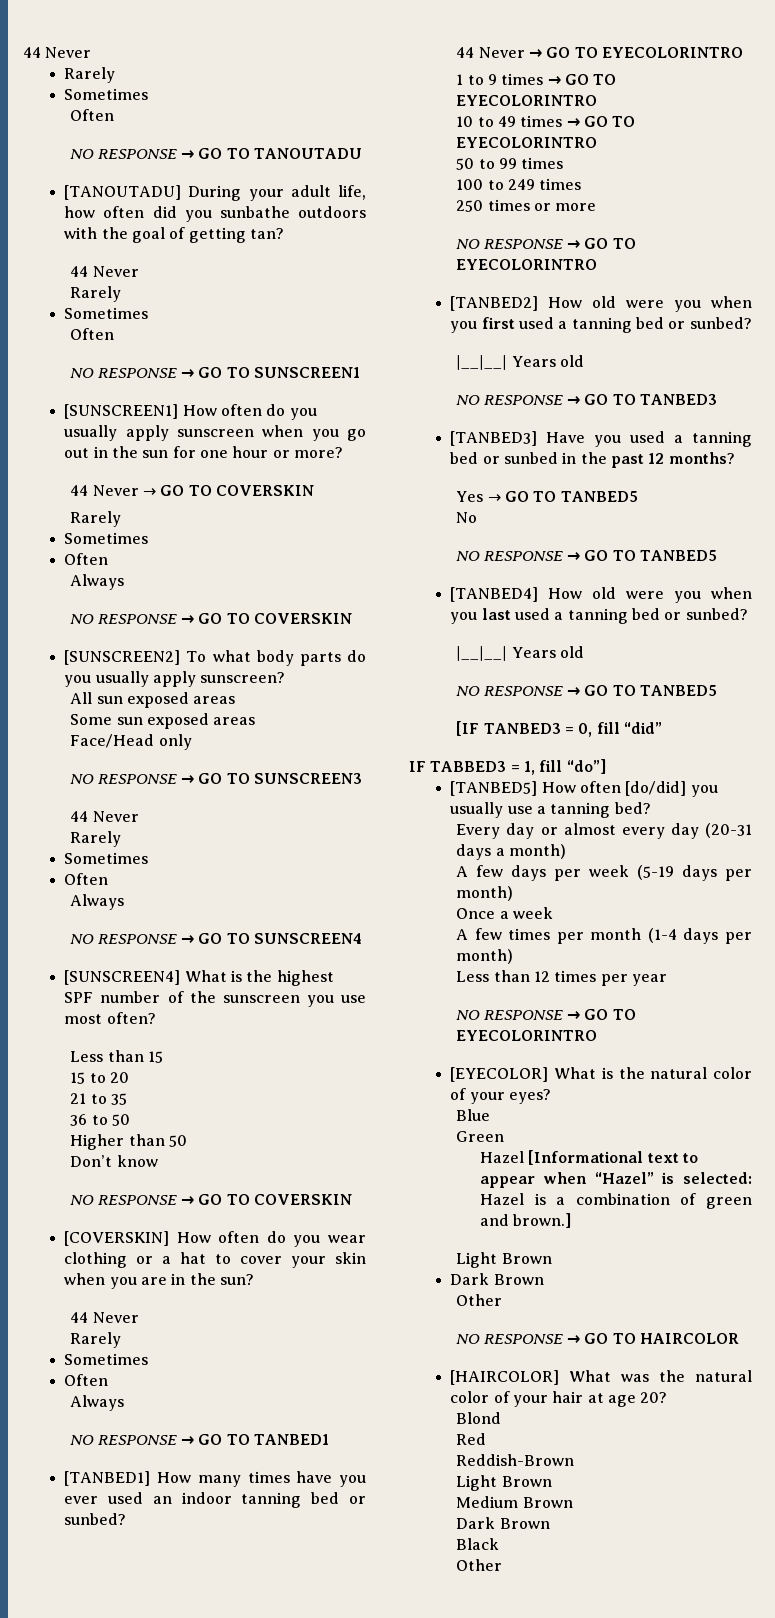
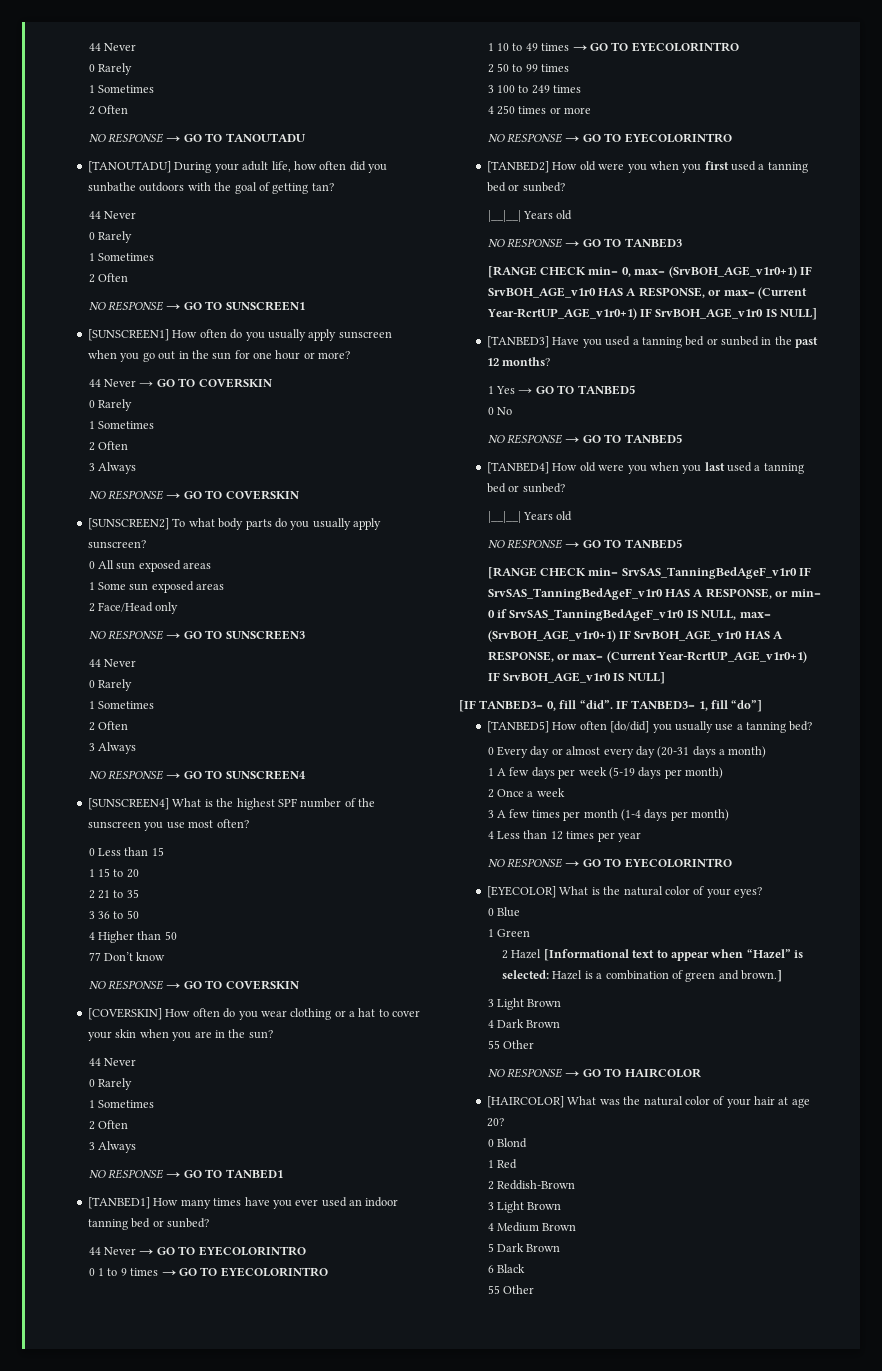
[23,47,92,58] [64,67,116,83] [64,88,149,100] 44 Never // Rarely // Sometimes // -> [88,43,137,51] [88,63,133,75] [88,85,155,93] [88,106,95,115] 44 Never // 0 Rarely // 1 Sometimes // 2
[70,286,122,302] [64,307,149,319] Rarely // Sometimes // -> [88,231,133,243] [88,253,155,261] [88,274,95,283] 0 Rarely // 1 Sometimes // 2
[70,511,122,527] [64,532,149,544] [64,553,109,565] Rarely // Sometimes // Often // -> [88,399,133,411] [88,421,155,429] [88,441,129,451] [88,463,95,471] 0 Rarely // 1 Sometimes // 2 Often // 3
(286, 677) none -> [88,561,95,569] 0
(236, 700) none -> [88,582,95,590] 1
(256, 721) none -> [88,603,95,612] 2
[70,831,122,847] [64,852,149,864] [64,873,109,885] Rarely // Sometimes // Often // -> [88,679,133,691] [88,701,155,709] [88,721,129,731] [88,743,95,751] 0 Rarely // 1 Sometimes // 2 Often // 3
(156, 1018) none -> [88,848,95,856] 0
(164, 1057) none -> [88,869,95,877] 1
(130, 1077) none -> [88,890,95,899] 2
(128, 1099) none -> [88,911,95,919] 3
(131, 1120) none -> [88,932,95,940] 4
(188, 1141) none -> [88,952,101,961] 77
[70,1332,122,1348] [64,1353,149,1365] [64,1374,109,1386] Rarely // Sometimes // Often // -> [88,1078,133,1090] [88,1100,155,1108] [88,1120,129,1130] [88,1142,95,1150] 0 Rarely // 1 Sometimes // 2 Often // 3
(743, 52) none -> [88,1268,95,1276] 0
(598, 100) none -> [487,43,494,51] 1
(598, 142) none -> [487,64,494,73] 2
(564, 163) none -> [487,85,494,93] 3
(582, 184) none -> [487,106,494,114] 4
(717, 399) none -> [487,266,812,278] [487,287,807,299] [486,308,818,320] // [RANGE CHECK min= 0, max= (SrvBOH_AGE_v1r0+1) IF SrvBOH_AGE_v1r0 HAS A RESPONSE, or max= (Current Year-RcrtUP_AGE_v1r0+1) IF SrvBOH_AGE_v1r0 IS NULL]
(735, 458) none -> [487,386,494,394] 1
(638, 496) none -> [487,407,494,415] 0
[456,721,662,737] [409,761,520,772] [IF TANBED3 = 0, fill “did” // IF TABBED3 = -> [487,567,812,579] [487,588,821,600] [487,609,771,621] [487,630,784,642] [487,651,808,663] [487,672,665,684] [459,700,696,712] [RANGE CHECK min= SrvSAS_TanningBedAgeF_v1r0 IF SrvSAS_TanningBedAgeF_v1r0 HAS A RESPONSE, or min= 0 if SrvSAS_TanningBedAgeF_v1r0 IS NULL, max= (SrvBOH_AGE_v1r0+1) IF SrvBOH_AGE_v1r0 HAS A RESPONSE, or max= (Current Year-RcrtUP_AGE_v1r0+1) IF SrvBOH_AGE_v1r0 IS NULL] // [IF TANBED3= 0, fill “did”. IF TANBED3=
(651, 808) none -> [487,747,494,755] 0
(567, 851) none -> [487,768,494,776] 1
(514, 893) none -> [487,789,494,798] 2
(554, 913) none -> [487,810,494,818] 3
(514, 956) none -> [487,831,494,839] 4
(551, 1096) none -> [487,908,494,916] 0
(491, 1115) none -> [487,929,494,937] 1
(505, 1136) none -> [502,950,509,959] 2
[456,1252,552,1268] [450,1273,544,1285] Light Brown // Dark Brown // -> [487,998,562,1010] [487,1019,561,1028] [487,1040,500,1049] 3 Light Brown // 4 Dark Brown // 55
(668, 1397) none -> [487,1139,494,1147] 0
(502, 1418) none -> [487,1160,494,1168] 1
(487, 1439) none -> [487,1181,494,1190] 2
[456,1475,552,1491] Light Brown // -> [487,1201,562,1213] [487,1223,494,1231] 3 Light Brown // 4
[456,1517,550,1529] Dark Brown // -> [487,1243,561,1252] [487,1265,494,1273] 5 Dark Brown // 6
(500, 1544) none -> [487,1285,500,1294] 55

